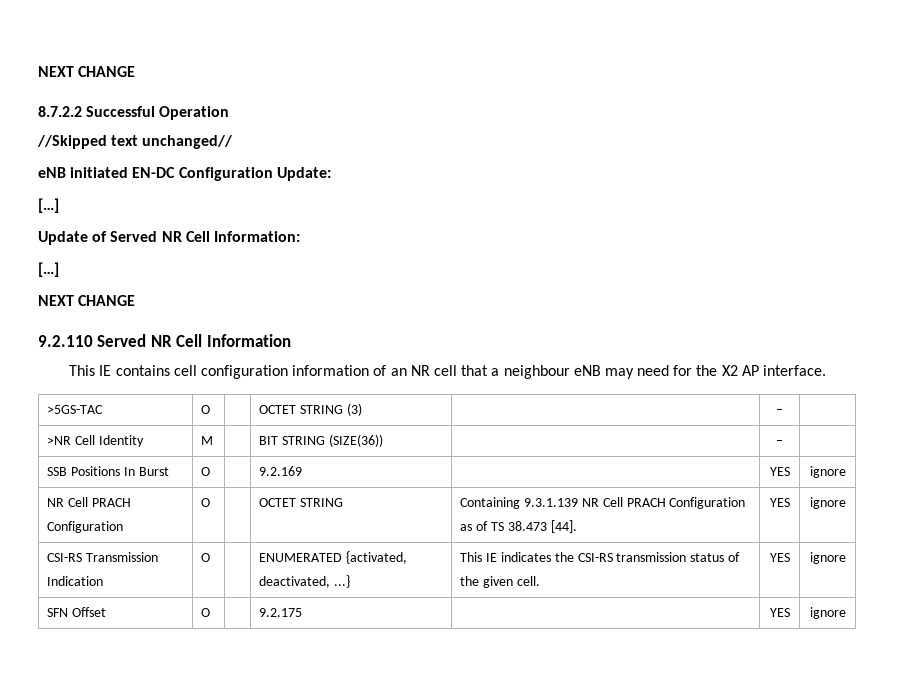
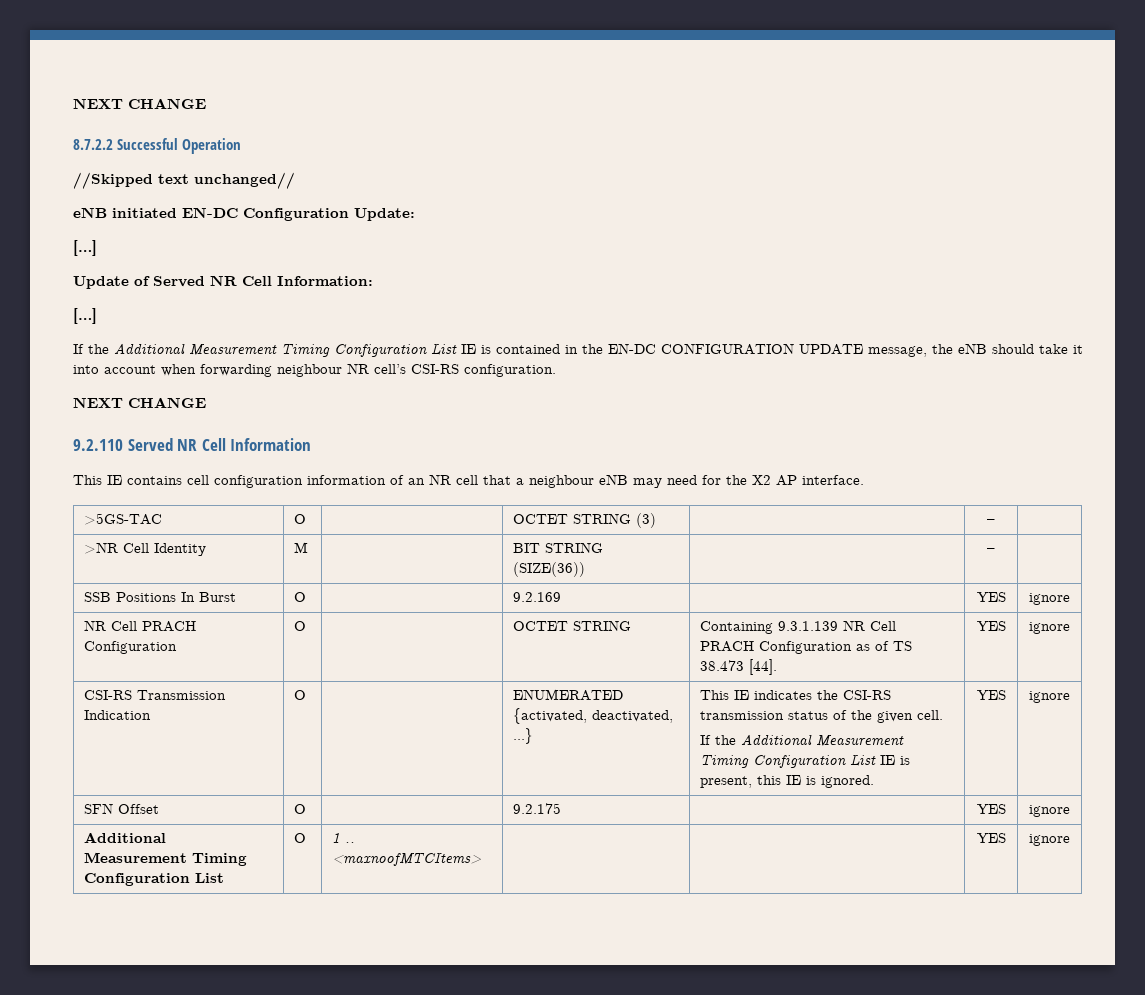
(59, 269) none -> [73,343,1083,357] [73,363,556,377] // If the Additional Measurement Timing Configuration List IE is contained in the EN-DC CONFIGURATION UPDATE message, the eNB should take it into account when forwarding neighbour NR cell’s CSI-RS configuration.
(541, 581) none -> [700,734,905,746] [700,755,911,768] [700,775,875,788] // If the Additional Measurement Timing Configuration List IE is present, this IE is ignored.
(846, 613) none -> [84,832,167,843] [84,852,248,866] [84,873,225,886] [294,833,307,843] [332,833,356,843] [332,853,482,866] [976,833,1006,843] [1029,834,1070,846] // Additional Measurement Timing Configuration List | O | 1 .. <maxnoofMTCItems> | | | YES | ignore

